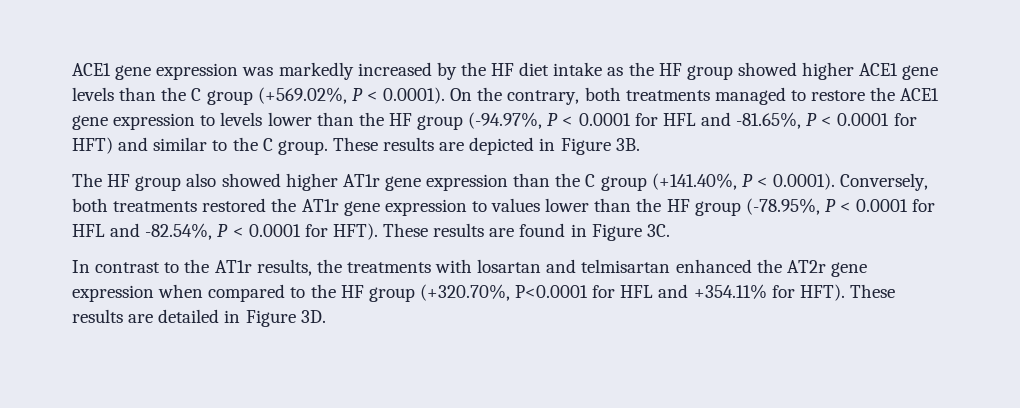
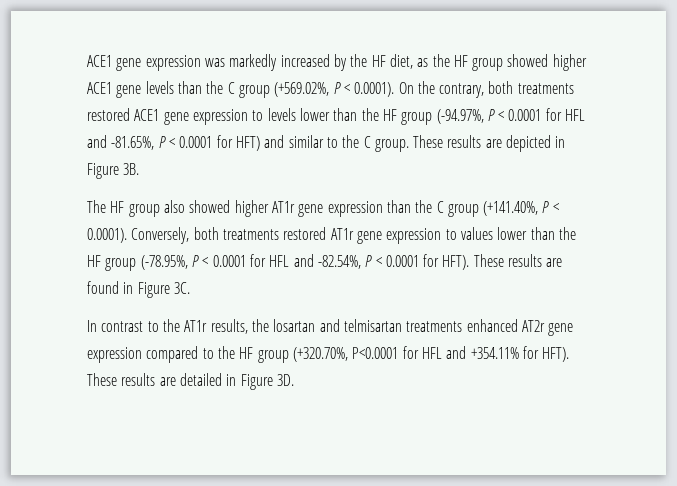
[519,62,603,76] diet intake -> [389,54,413,69] diet,
[714,87,896,105] managed to restore the -> [87,108,130,121] restored
[271,198,297,212] the -> (327, 233) none
[346,259,473,273] treatments with -> (269, 325) none
[675,259,782,273] enhanced the -> [406,319,518,332] treatments enhanced
[158,284,204,298] when -> (142, 355) none

